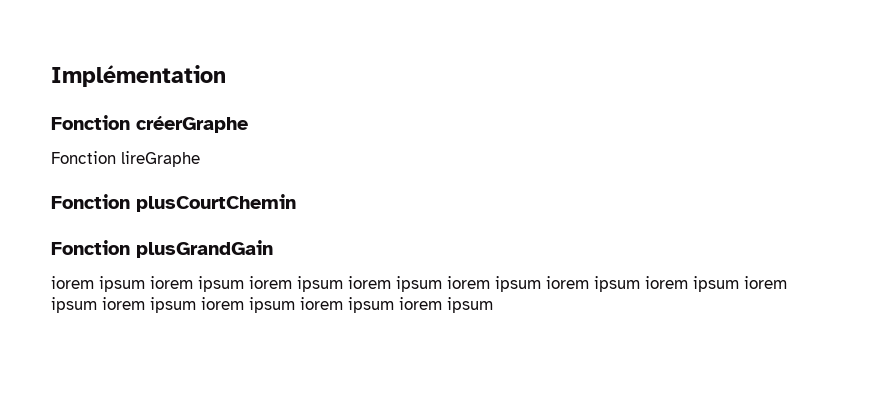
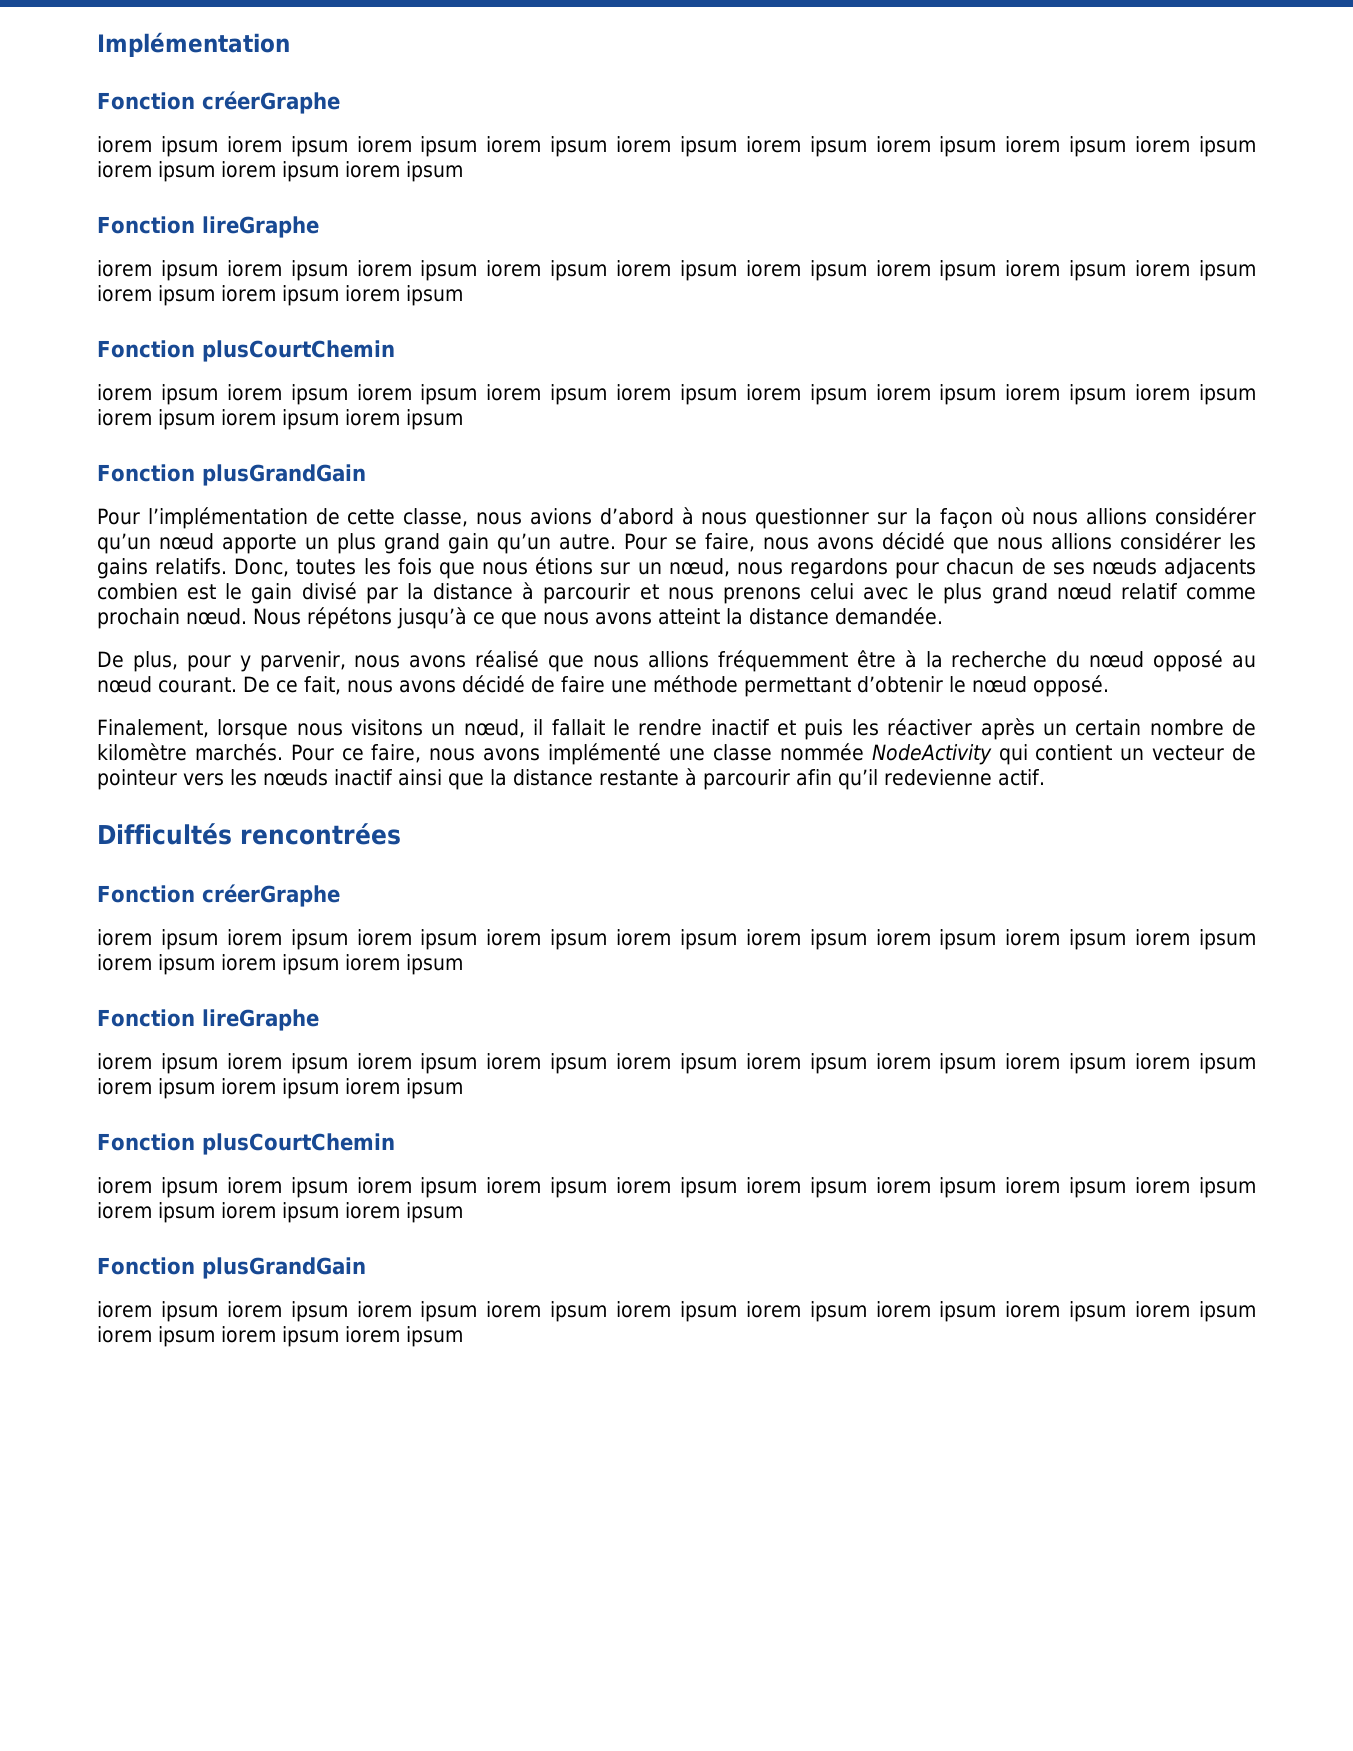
[51,151,200,167] [51,194,296,212] Fonction lireGraphe // Fonction plusCourtChemin -> [97,136,1256,157] [97,161,463,182] [97,216,319,238] [97,260,1256,281] [97,285,463,306] [97,340,395,362] [97,384,1256,405] [97,409,463,430] [97,464,366,486] [97,507,1256,529] [97,532,1256,554] [97,557,1256,579] [97,582,1256,604] [97,607,943,629] [97,650,1257,672] [97,675,1109,697] [97,718,1256,740] [97,743,1256,765] [97,768,1045,790] [97,823,401,845] [97,884,340,907] [97,929,1256,950] [97,954,463,975] [97,1009,319,1031] [97,1053,1256,1074] [97,1078,463,1099] [97,1133,395,1155] [97,1177,1256,1198] [97,1202,463,1223] iorem ipsum iorem ipsum iorem ipsum iorem ipsum iorem ipsum iorem ipsum iorem ipsum iorem ipsum iorem ipsum iorem ipsum iorem ipsum iorem ipsum // Fonction lireGraphe // iorem ipsum iorem ipsum iorem ipsum iorem ipsum iorem ipsum iorem ipsum iorem ipsum iorem ipsum iorem ipsum iorem ipsum iorem ipsum iorem ipsum // Fonction plusCourtChemin // iorem ipsum iorem ipsum iorem ipsum iorem ipsum iorem ipsum iorem ipsum iorem ipsum iorem ipsum iorem ipsum iorem ipsum iorem ipsum iorem ipsum // Fonction plusGrandGain // Pour l’implémentation de cette classe, nous avions d’abord à nous questionner sur la façon où nous allions considérer qu’un nœud apporte un plus grand gain qu’un autre. Pour se faire, nous avons décidé que nous allions considérer les gains relatifs. Donc, toutes les fois que nous étions sur un nœud, nous regardons pour chacun de ses nœuds adjacents combien est le gain divisé par la distance à parcourir et nous prenons celui avec le plus grand nœud relatif comme prochain nœud. Nous répétons jusqu’à ce que nous avons atteint la distance demandée. // De plus, pour y parvenir, nous avons réalisé que nous allions fréquemment être à la recherche du nœud opposé au nœud courant. De ce fait, nous avons décidé de faire une méthode permettant d’obtenir le nœud opposé. // Finalement, lorsque nous visitons un nœud, il fallait le rendre inactif et puis les réactiver après un certain nombre de kilomètre marchés. Pour ce faire, nous avons implémenté une classe nommée NodeActivity qui contient un vecteur de pointeur vers les nœuds inactif ainsi que la distance restante à parcourir afin qu’il redevienne actif. // Difficultés rencontrées // Fonction créerGraphe // iorem ipsum iorem ipsum iorem ipsum iorem ipsum iorem ipsum iorem ipsum iorem ipsum iorem ipsum iorem ipsum iorem ipsum iorem ipsum iorem ipsum // Fonction lireGraphe // iorem ipsum iorem ipsum iorem ipsum iorem ipsum iorem ipsum iorem ipsum iorem ipsum iorem ipsum iorem ipsum iorem ipsum iorem ipsum iorem ipsum // Fonction plusCourtChemin // iorem ipsum iorem ipsum iorem ipsum iorem ipsum iorem ipsum iorem ipsum iorem ipsum iorem ipsum iorem ipsum iorem ipsum iorem ipsum iorem ipsum

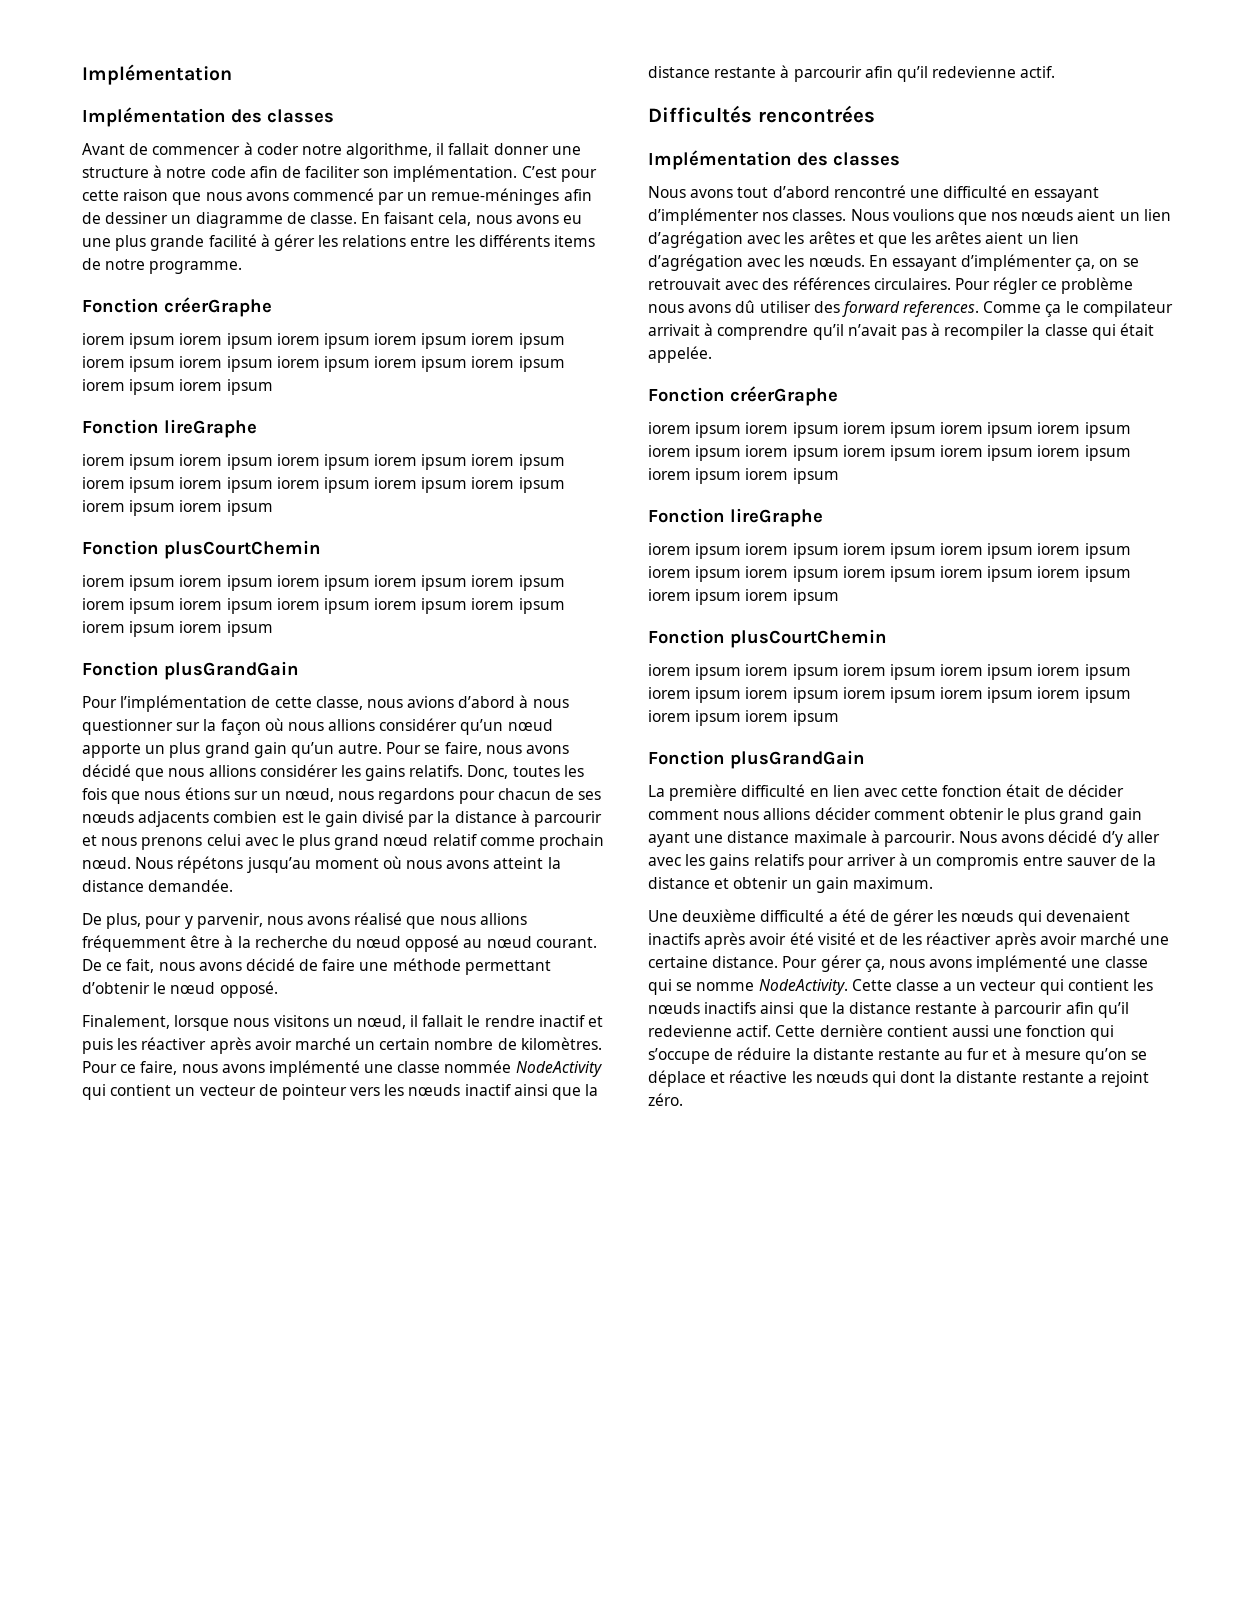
[97,32,290,57] Implémentation -> [82,64,232,85] [82,107,334,127] [82,142,581,159] [82,165,597,182] [82,188,592,205] [82,212,583,228] [82,234,596,251] [82,258,243,274] Implémentation // Implémentation des classes // Avant de commencer à coder notre algorithme, il fallait donner une structure à notre code afin de faciliter son implémentation. C’est pour cette raison que nous avons commencé par un remue-méninges afin de dessiner un diagramme de classe. En faisant cela, nous avons eu une plus grande facilité à gérer les relations entre les différents items de notre programme.
[397,607,537,629] jusqu’à ce que -> [246,856,402,873] jusqu’au moment où
(1035, 729) none -> [254,1037,351,1050] avoir marché
[97,743,283,761] kilomètre marchés. -> [520,1037,602,1050] kilomètres.
(401, 834) none -> [648,150,900,170] [648,185,1100,202] [648,208,1171,225] [648,231,1079,248] [648,254,1139,271] [648,277,1134,294] [648,300,1173,317] [648,323,1155,340] [648,346,712,363] // Implémentation des classes // Nous avons tout d’abord rencontré une difficulté en essayant d’implémenter nos classes. Nous voulions que nos nœuds aient un lien d’agrégation avec les arêtes et que les arêtes aient un lien d’agrégation avec les nœuds. En essayant d’implémenter ça, on se retrouvait avec des références circulaires. Pour régler ce problème nous avons dû utiliser des forward references. Comme ça le compilateur arrivait à comprendre qu’il n’avait pas à recompiler la classe qui était appelée.
[97,1301,1256,1322] [97,1326,463,1347] iorem ipsum iorem ipsum iorem ipsum iorem ipsum iorem ipsum iorem ipsum iorem ipsum iorem ipsum iorem ipsum iorem ipsum iorem ipsum iorem ipsum -> [648,784,1124,801] [648,807,1142,824] [648,830,1160,847] [648,853,1157,870] [648,877,933,893] [648,909,1130,926] [648,932,1170,949] [648,955,1148,972] [648,979,1154,995] [648,1001,1129,1018] [648,1024,1115,1041] [648,1047,1148,1064] [648,1070,1150,1087] [648,1093,683,1106] La première difficulté en lien avec cette fonction était de décider comment nous allions décider comment obtenir le plus grand gain ayant une distance maximale à parcourir. Nous avons décidé d’y aller avec les gains relatifs pour arriver à un compromis entre sauver de la distance et obtenir un gain maximum. // Une deuxième difficulté a été de gérer les nœuds qui devenaient inactifs après avoir été visité et de les réactiver après avoir marché une certaine distance. Pour gérer ça, nous avons implémenté une classe qui se nomme NodeActivity. Cette classe a un vecteur qui contient les nœuds inactifs ainsi que la distance restante à parcourir afin qu’il redevienne actif. Cette dernière contient aussi une fonction qui s’occupe de réduire la distante restante au fur et à mesure qu’on se déplace et réactive les nœuds qui dont la distante restante a rejoint zéro.

